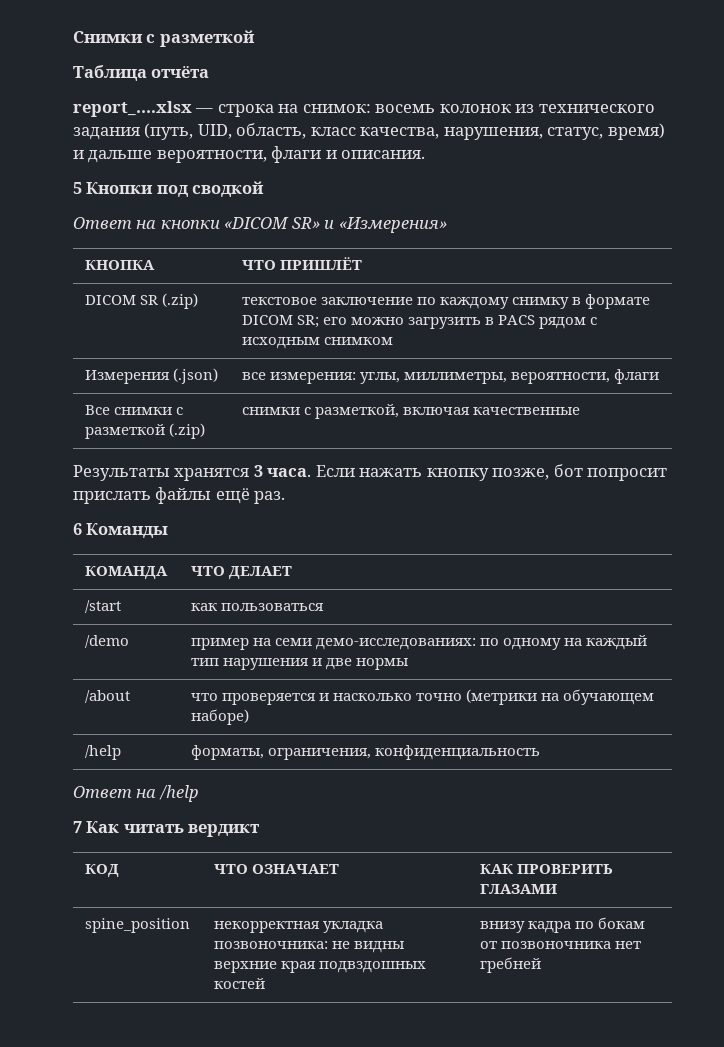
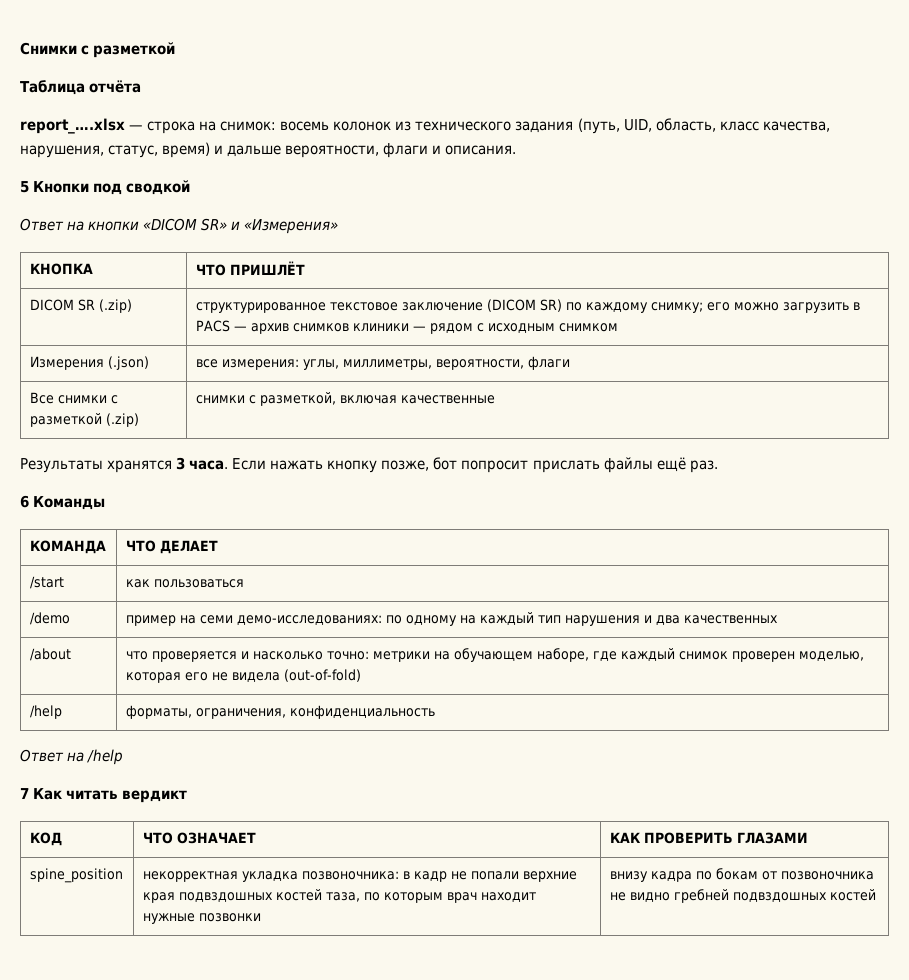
(199, 301) none -> [195,302,326,313] структурированное
[417,294,651,309] [241,315,320,328] по каждому снимку в формате DICOM SR; -> [486,299,703,313] (DICOM SR) по каждому снимку;
(536, 320) none -> [233,323,426,334] — архив снимков клиники —
[326,658,409,670] две нормы -> [655,615,778,625] два качественных
[416,689,655,705] [190,709,249,725] точно (метрики на обучающем наборе) -> [326,648,864,662] [125,669,361,683] точно: метрики на обучающем наборе, где каждый снимок проверен моделью, которая его не видела (out-of-fold)
[332,941,405,953] не видны -> [402,871,519,882] в кадр не попали
(265, 983) none -> [325,892,536,903] [142,913,261,924] таза, по которым врач находит нужные позвонки
[615,941,642,949] [479,957,541,973] нет гребней -> [609,889,876,903] не видно гребней подвздошных костей

